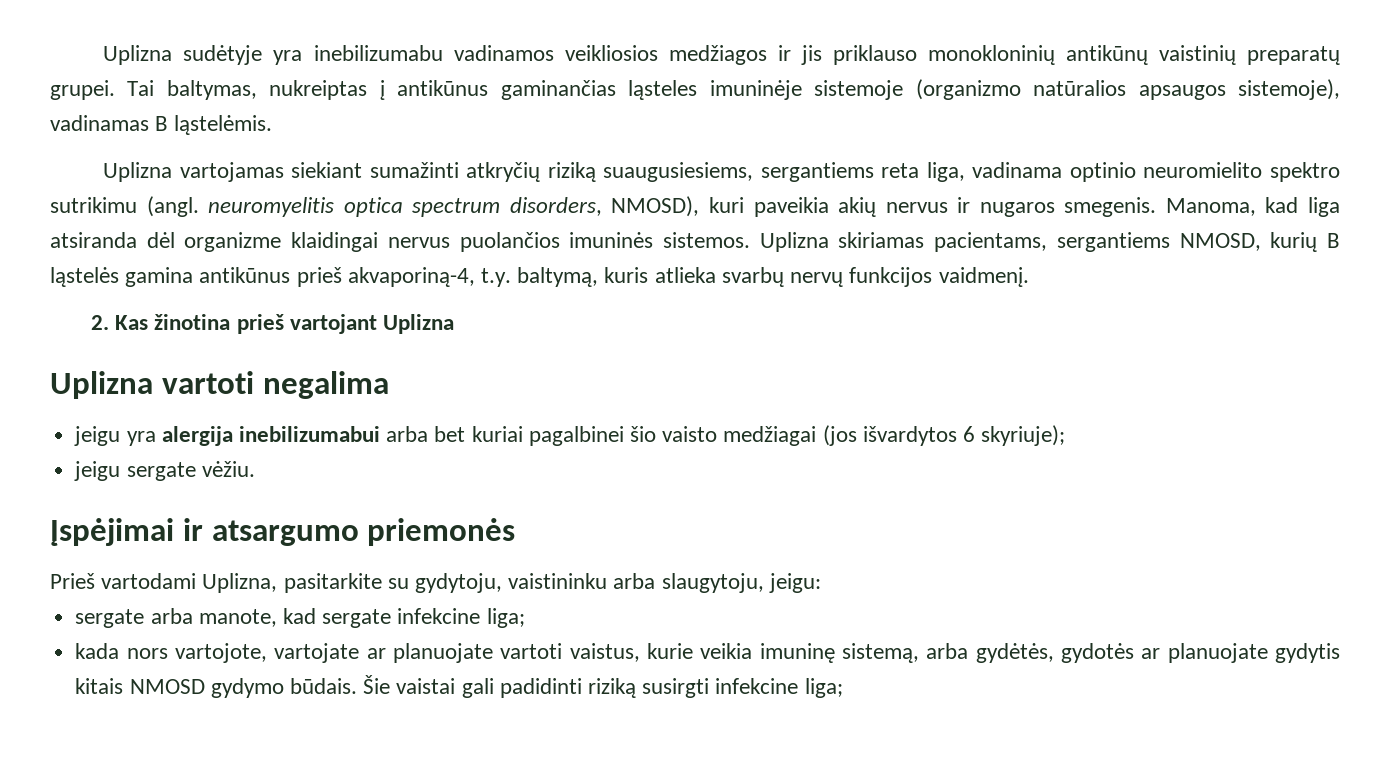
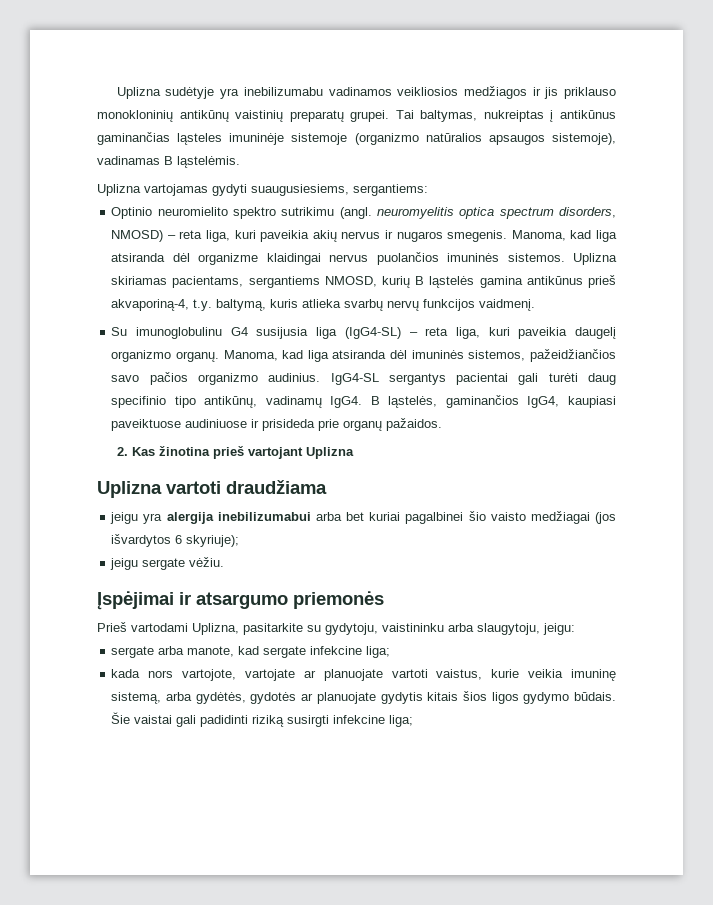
[291,162,1136,182] siekiant sumažinti atkryčių riziką suaugusiesiems, sergantiems reta liga, vadinama optinio -> [212,184,428,196] [111,207,153,219] gydyti suaugusiesiems, sergantiems: // Optinio
[611,196,700,217] NMOSD), -> [111,230,231,242] NMOSD) – reta liga,
(1029, 277) none -> [111,327,616,339] [111,349,616,362] [111,372,616,385] [111,395,616,408] [111,418,443,431] // Su imunoglobulinu G4 susijusia liga (IgG4-SL) – reta liga, kuri paveikia daugelį organizmo organų. Manoma, kad liga atsiranda dėl imuninės sistemos, pažeidžiančios savo pačios organizmo audinius. IgG4-SL sergantys pacientai gali turėti daug specifinio tipo antikūnų, vadinamų IgG4. B ląstelės, gaminančios IgG4, kaupiasi paveiktuose audiniuose ir prisideda prie organų pažaidos.
[262,371,389,399] negalima -> [226,480,327,494] draudžiama
[129,679,205,694] NMOSD -> [462,691,519,704] šios ligos

